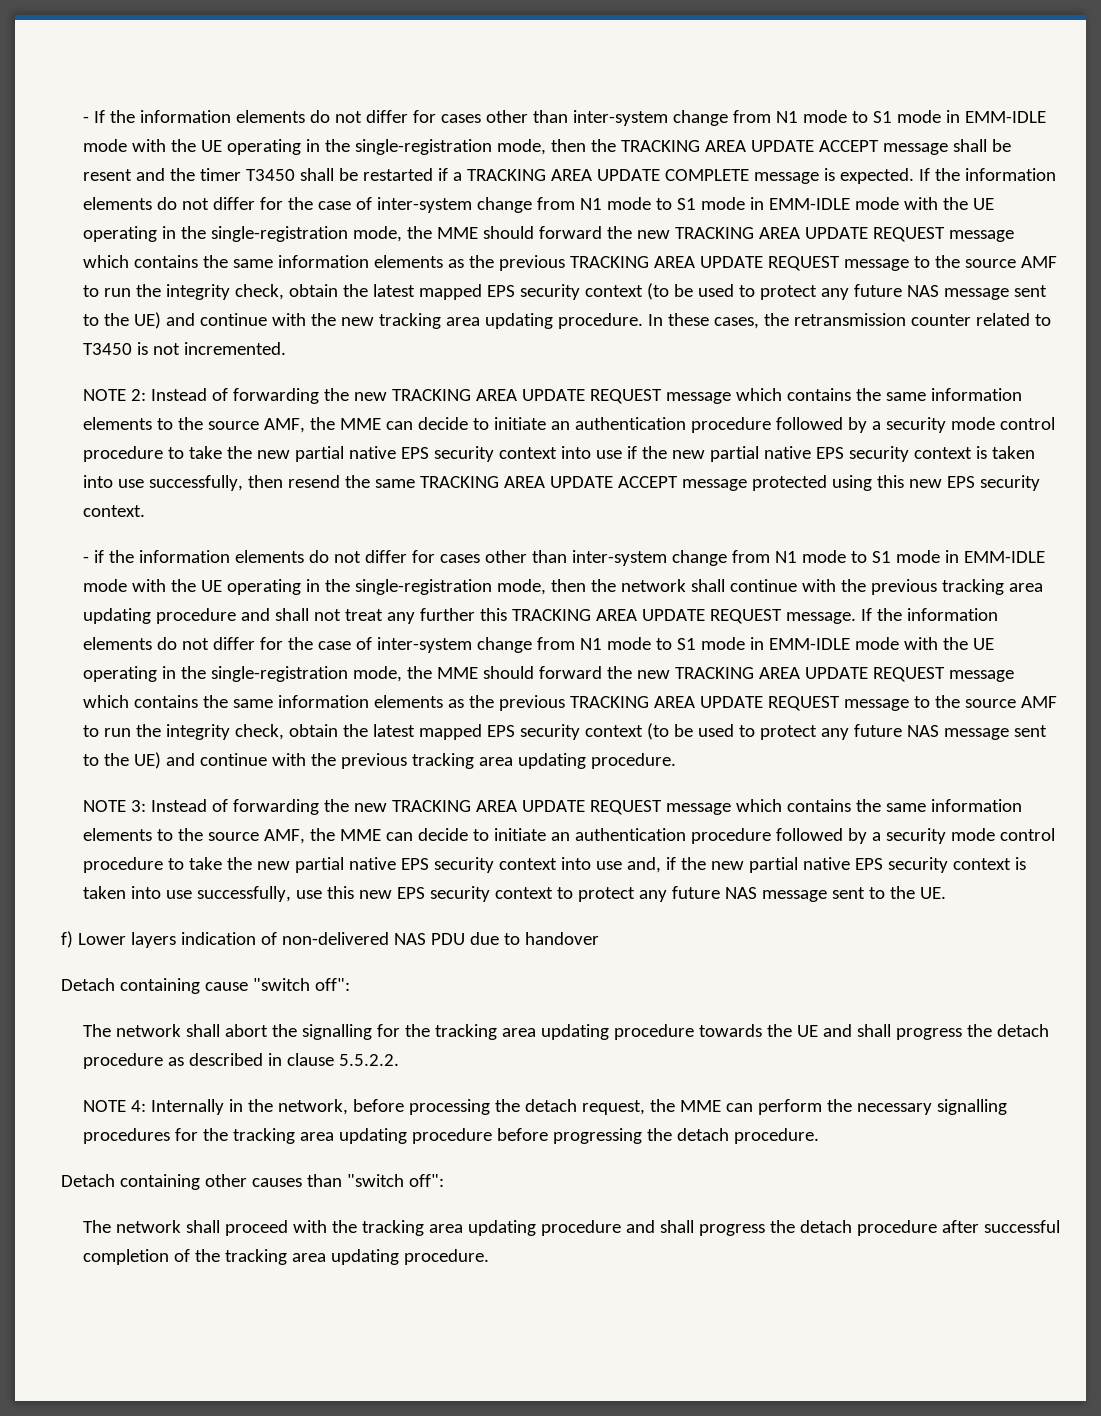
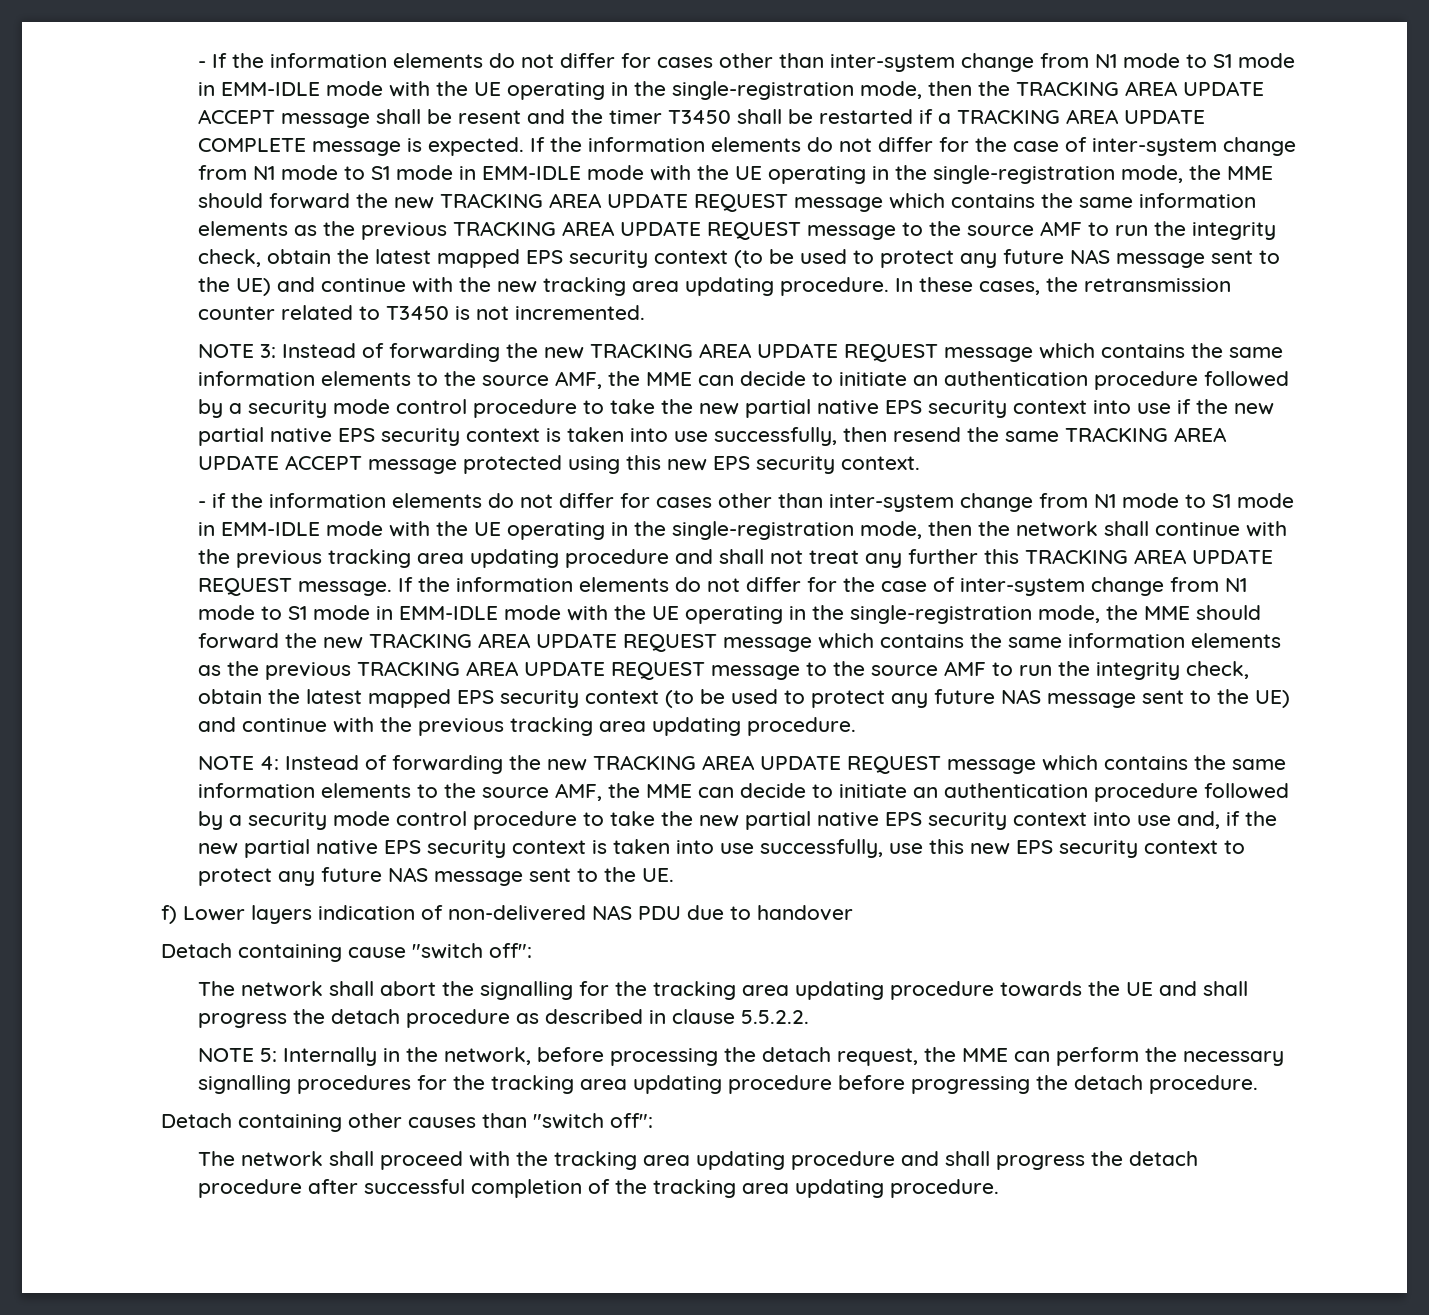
[131,389,147,401] 2: -> [259,344,276,358] 3:
[131,800,147,812] 3: -> [259,756,279,770] 4:
[131,1100,147,1112] 4: -> [259,1048,277,1062] 5:

